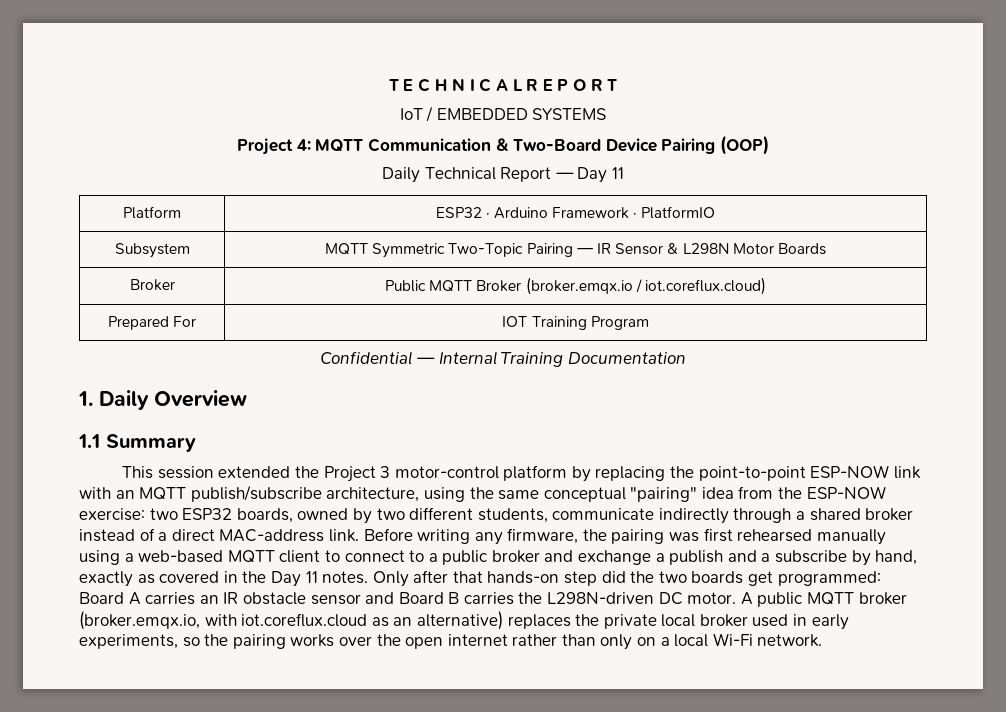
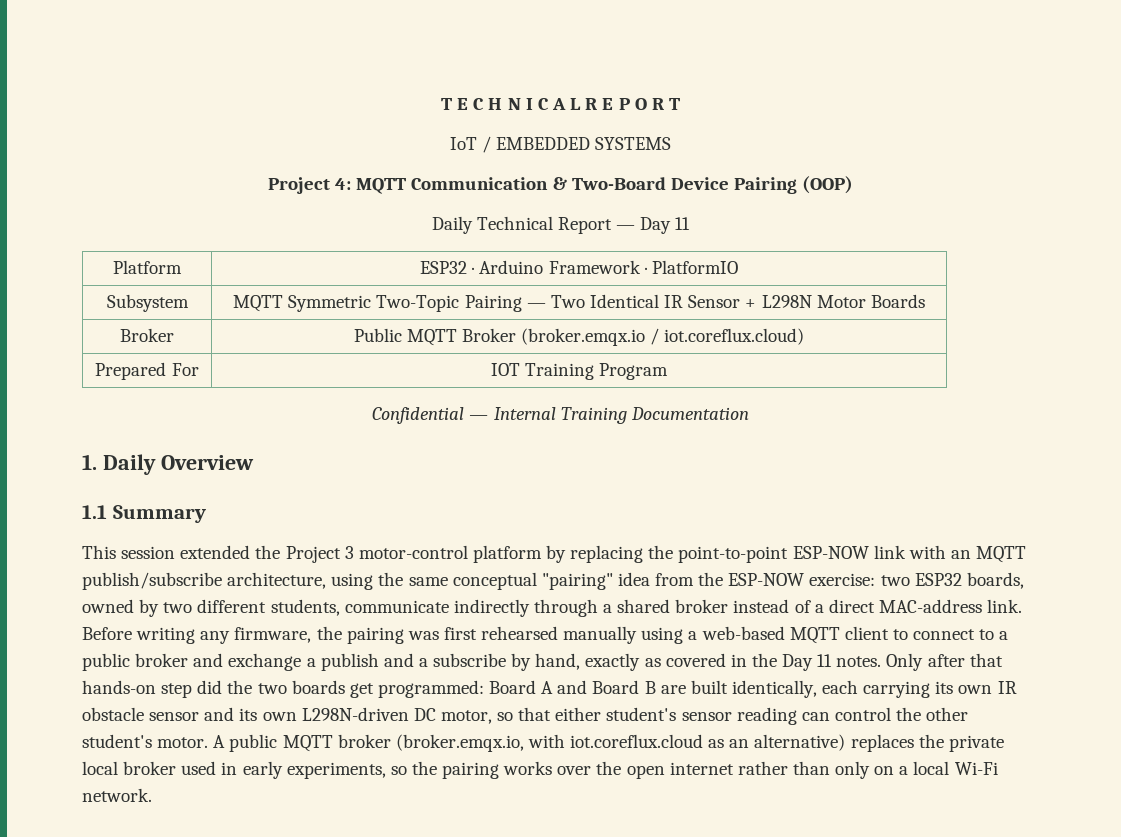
(593, 251) none -> [550,294,659,308] Two Identical
[667,243,679,254] & -> [745,299,757,308] +
[145,592,683,605] carries an IR obstacle sensor and Board B carries the L298N-driven DC -> [557,680,1017,698] [82,707,969,725] [82,734,152,748] and Board B are built identically, each carrying its own IR obstacle sensor and its own L298N-driven DC motor, so that either student's sensor reading can control the other student's

